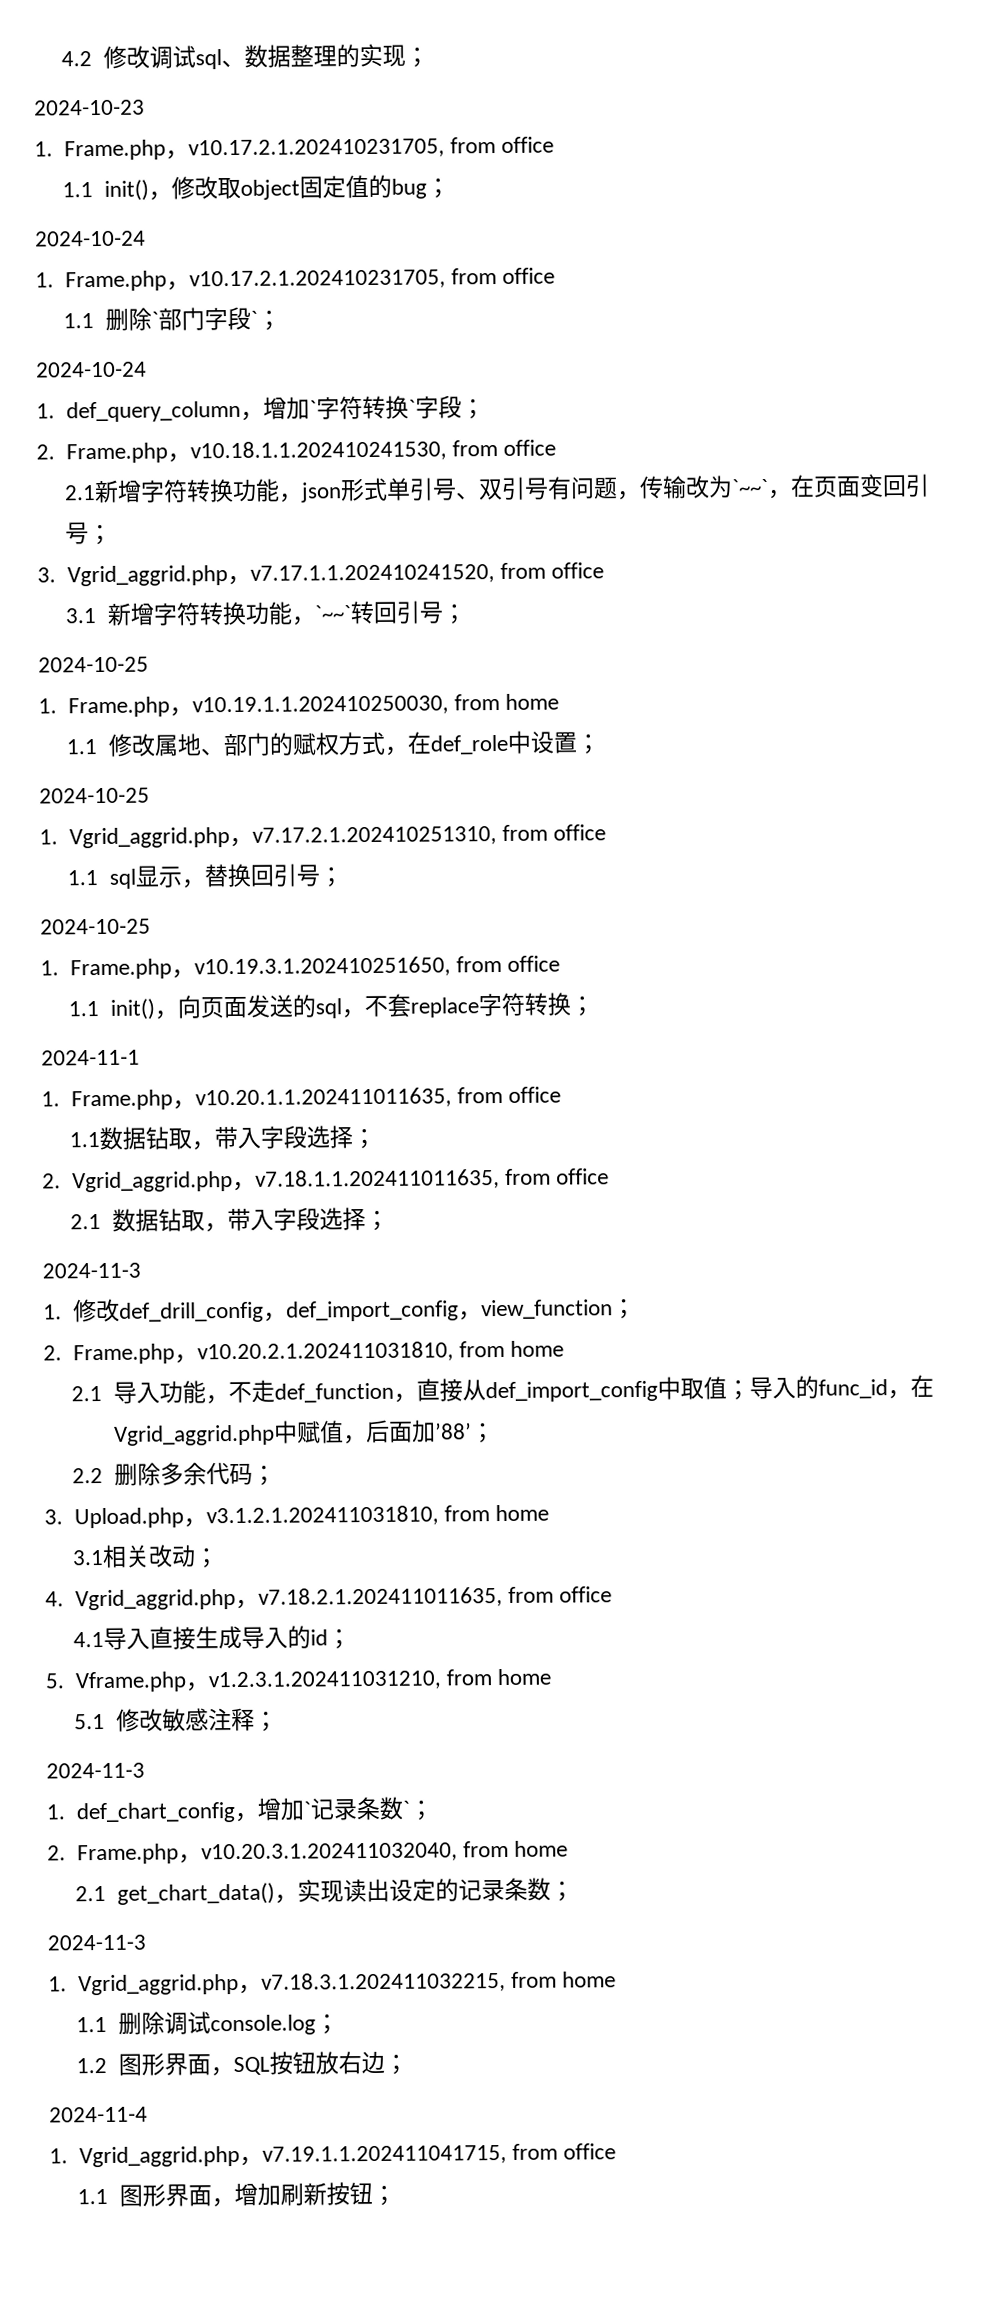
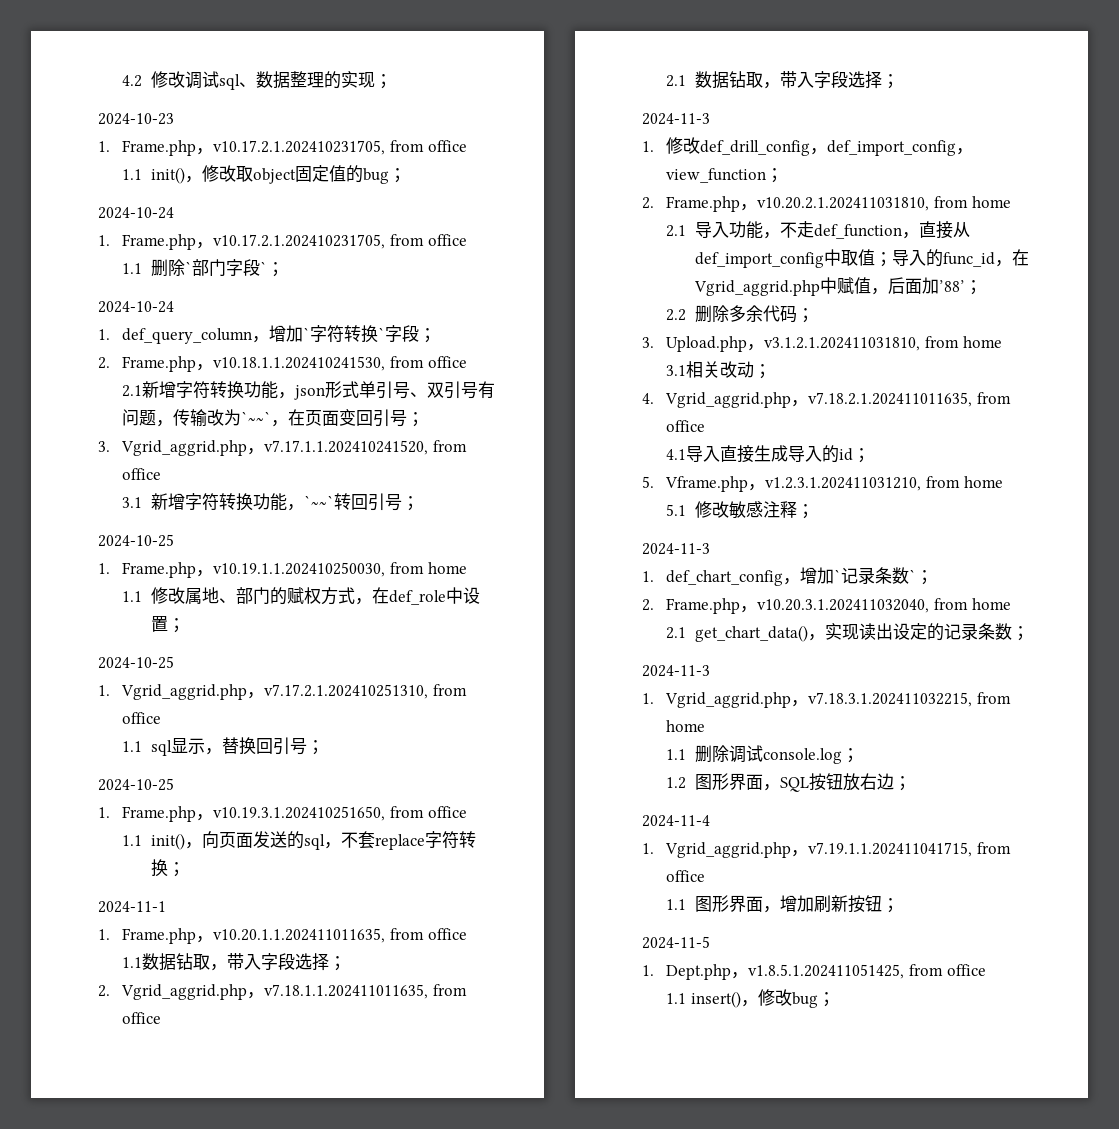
(396, 2196) none -> [642,936,710,949] [642,964,986,980] [666,989,835,1008] // 2024-11-5 // 1. Dept.php，v1.8.5.1.202411051425, from office // 1.1 insert()，修改bug；

